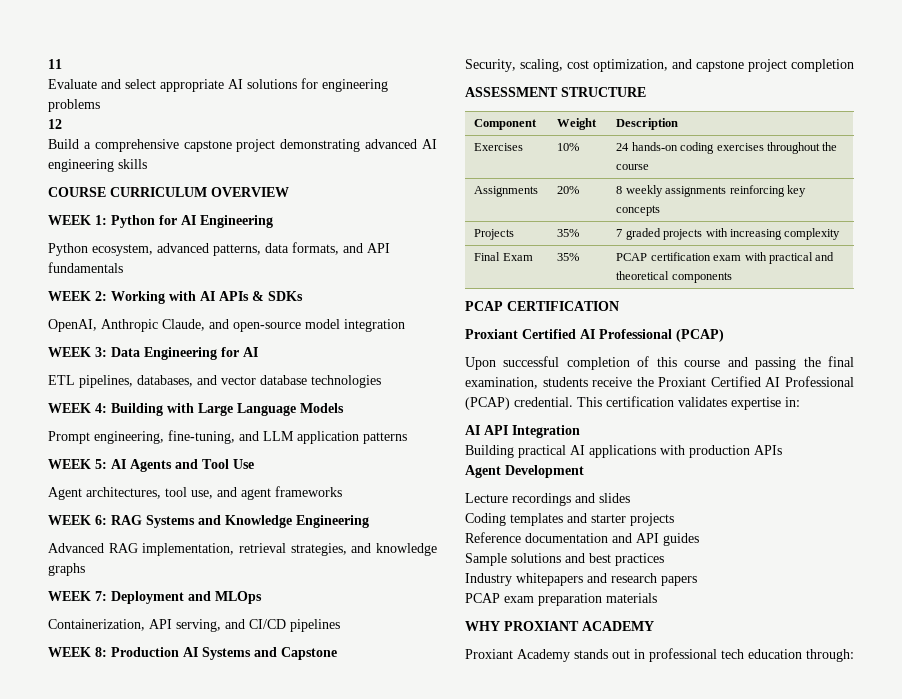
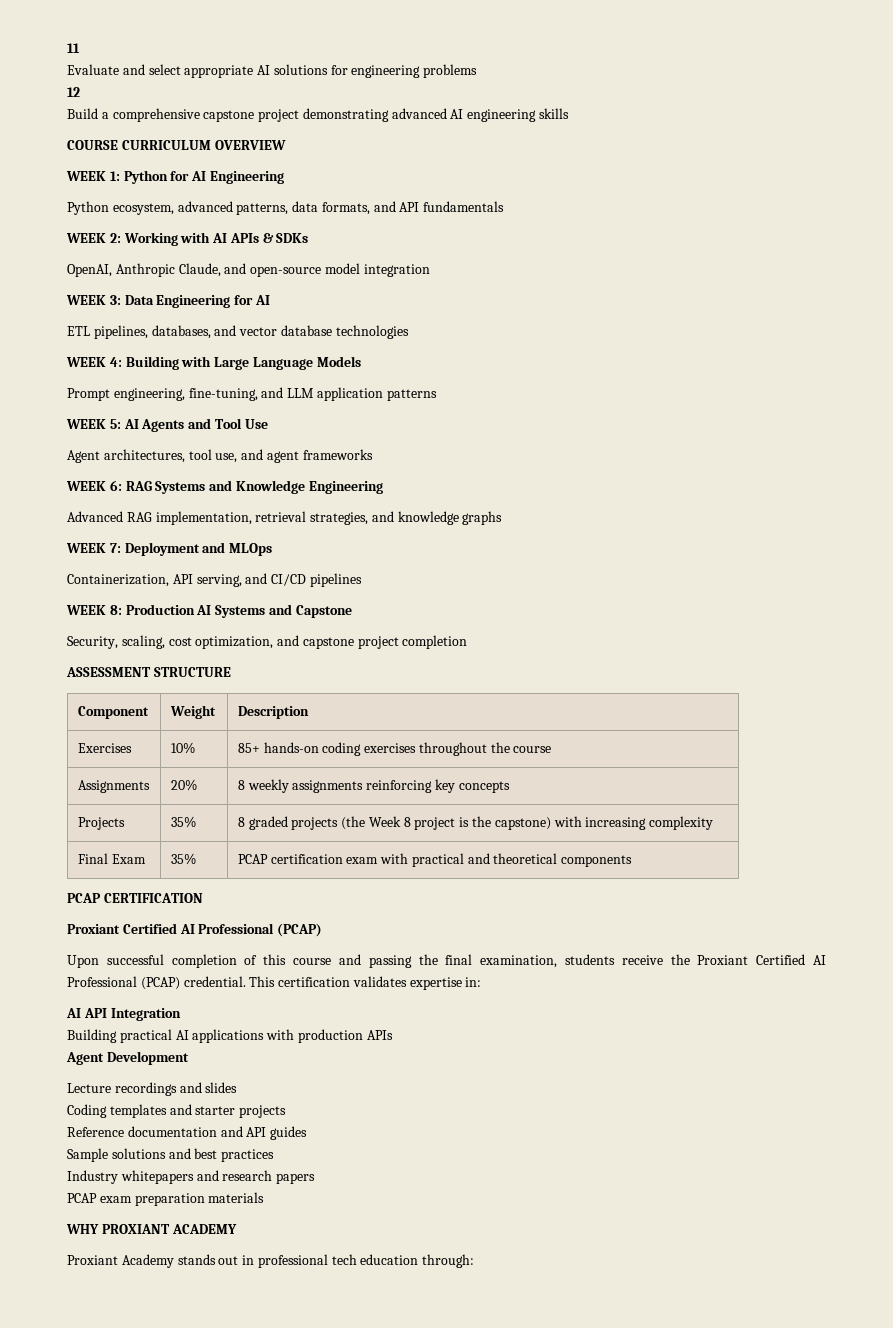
[616,143,630,151] 24 -> [237,743,260,753] 85+
[616,229,623,237] 7 -> [237,817,245,827] 8
(703, 234) none -> [341,816,551,830] (the Week 8 project is the capstone)

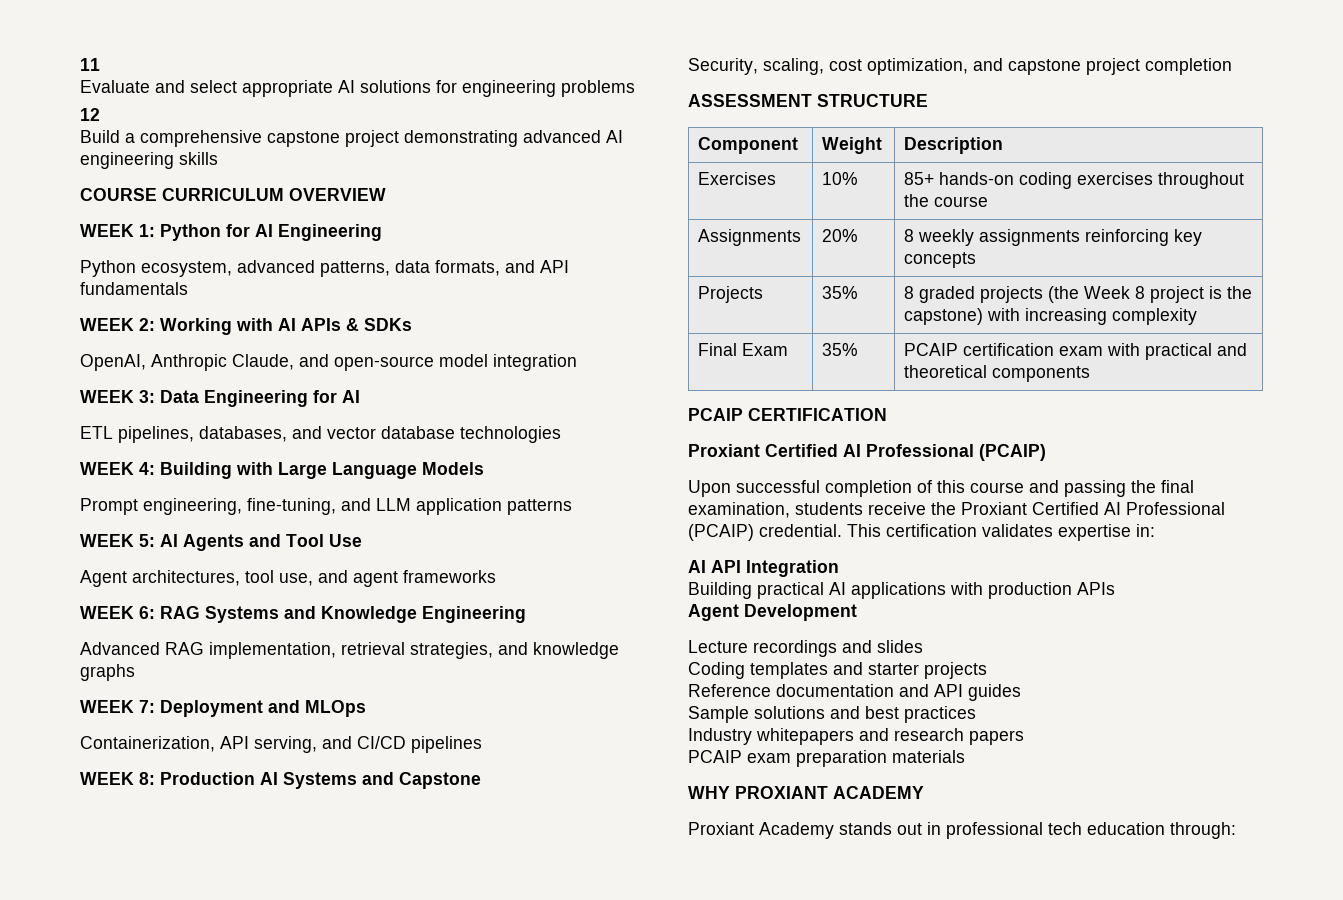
[237,854,268,864] PCAP -> [904,343,959,356] PCAIP
[67,893,101,903] PCAP -> [688,408,743,421] PCAIP
[277,923,323,937] (PCAP) -> [979,444,1046,461] (PCAIP)
[140,977,180,990] (PCAP) -> [688,524,754,541] (PCAIP)
[67,1193,97,1203] PCAP -> [688,750,742,763] PCAIP

